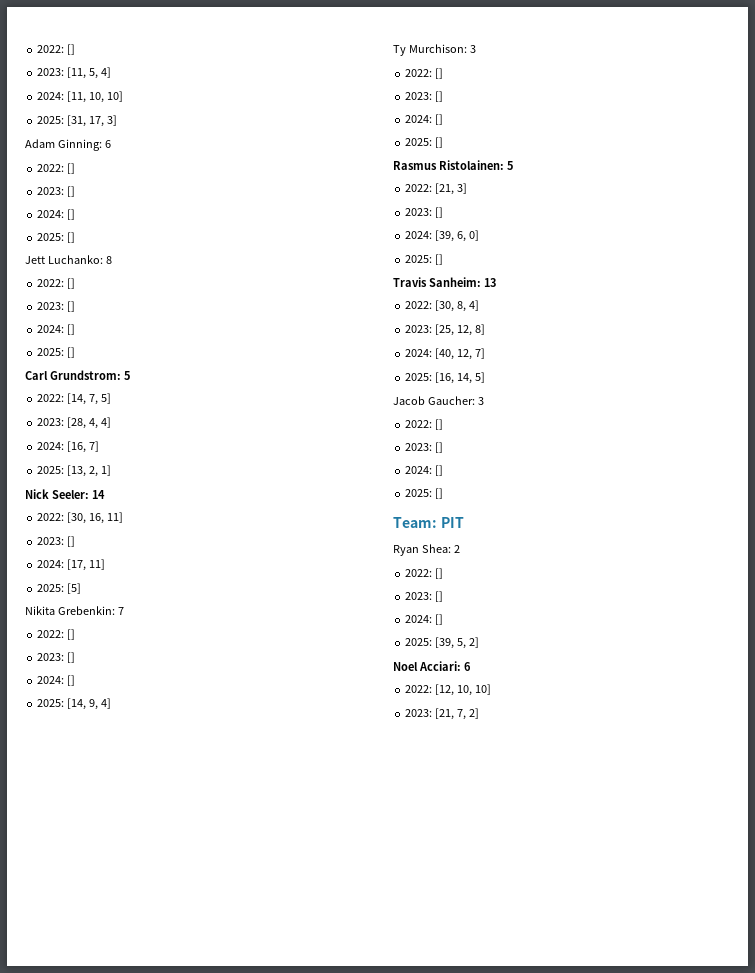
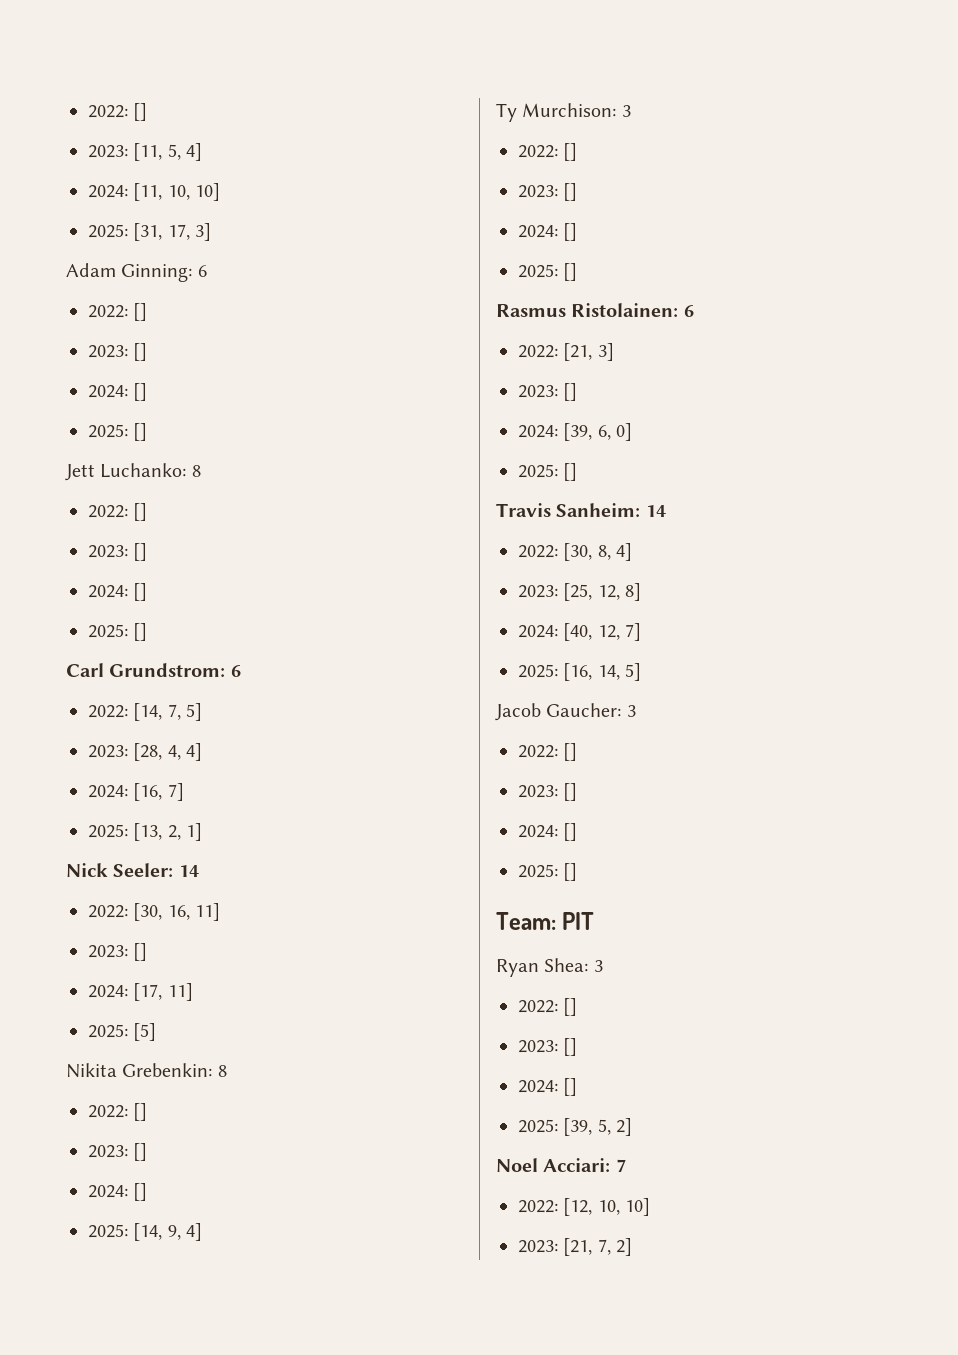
[123,371,130,380] 5 -> [230,665,241,677] 6
[117,607,124,615] 7 -> [217,1065,227,1077] 8
[506,161,513,170] 5 -> [683,305,694,317] 6
[483,278,496,287] 13 -> [645,505,666,517] 14
[453,545,460,553] 2 -> [593,960,603,972] 3
[463,662,471,671] 6 -> [615,1159,626,1172] 7

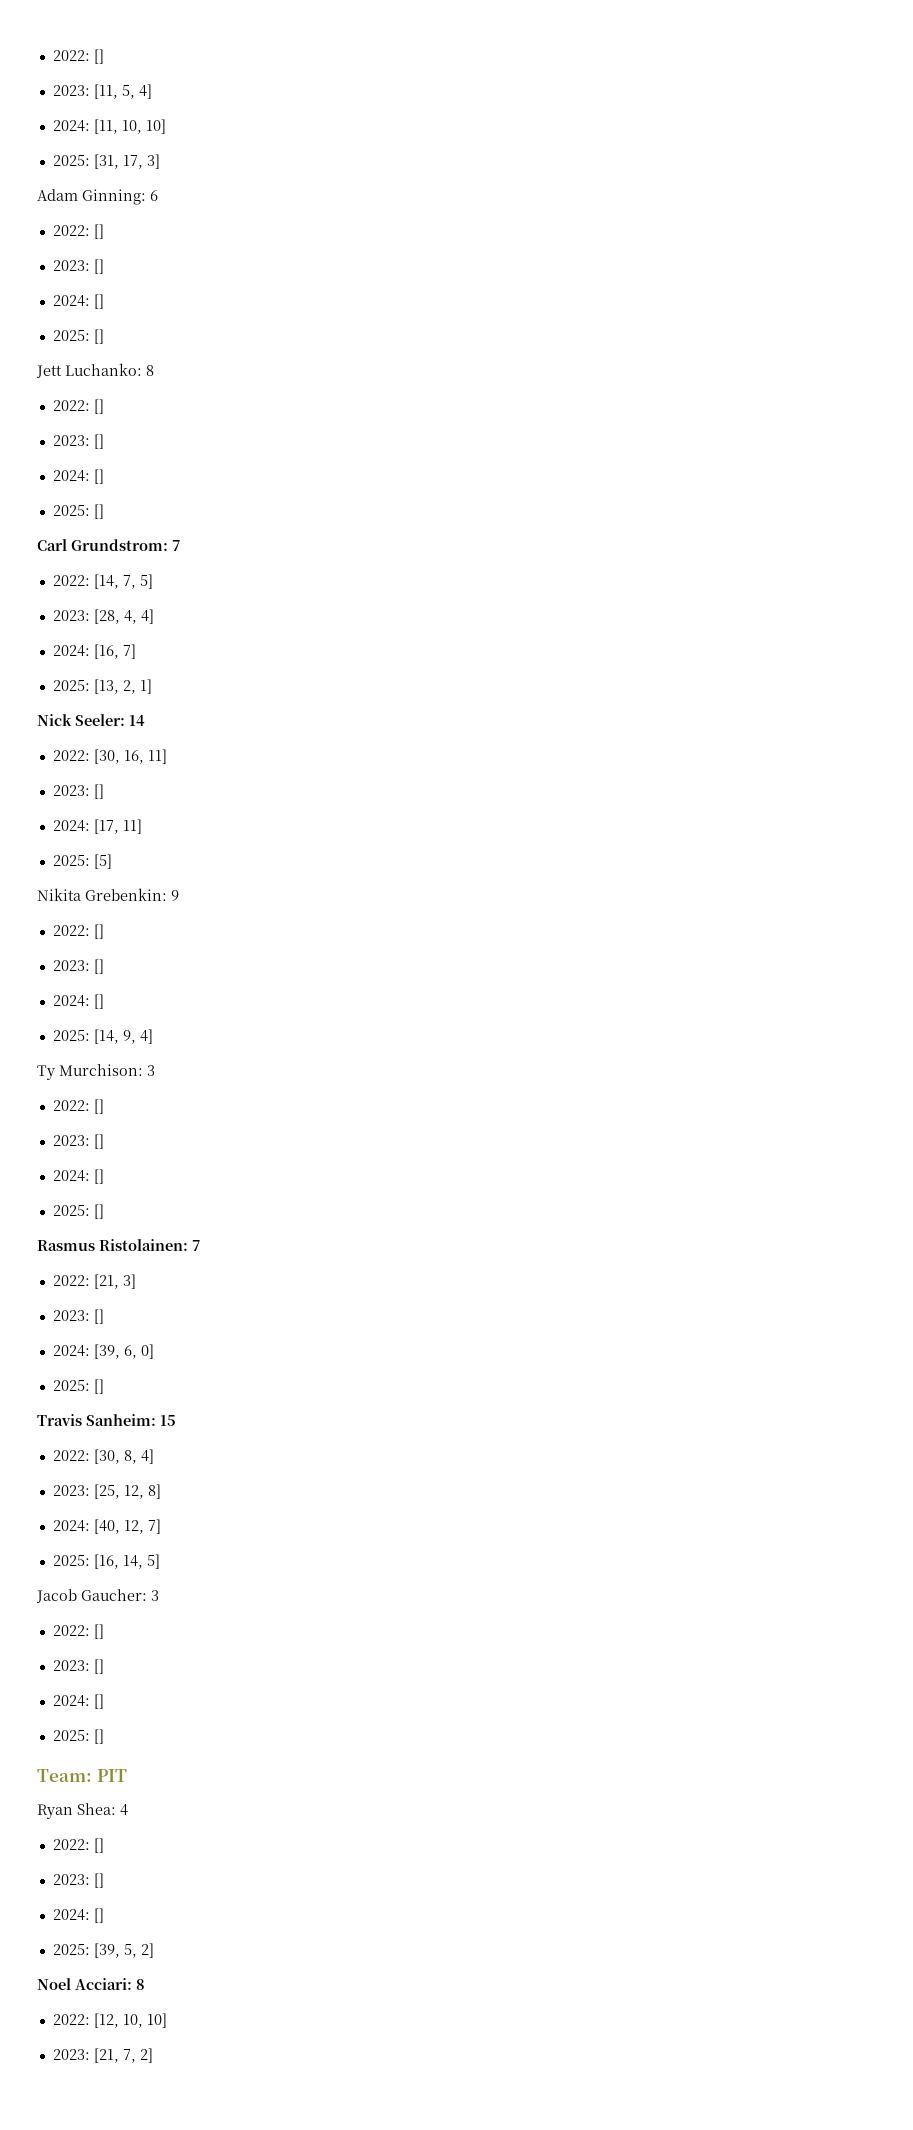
[230,665,241,677] 6 -> [172,540,181,551] 7
[217,1065,227,1077] 8 -> [171,890,179,901] 9
[683,305,694,317] 6 -> [192,1240,201,1251] 7
[645,505,666,517] 14 -> [160,1415,176,1426] 15
[593,960,603,972] 3 -> [120,1804,128,1816] 4
[615,1159,626,1172] 7 -> [136,1979,145,1990] 8

